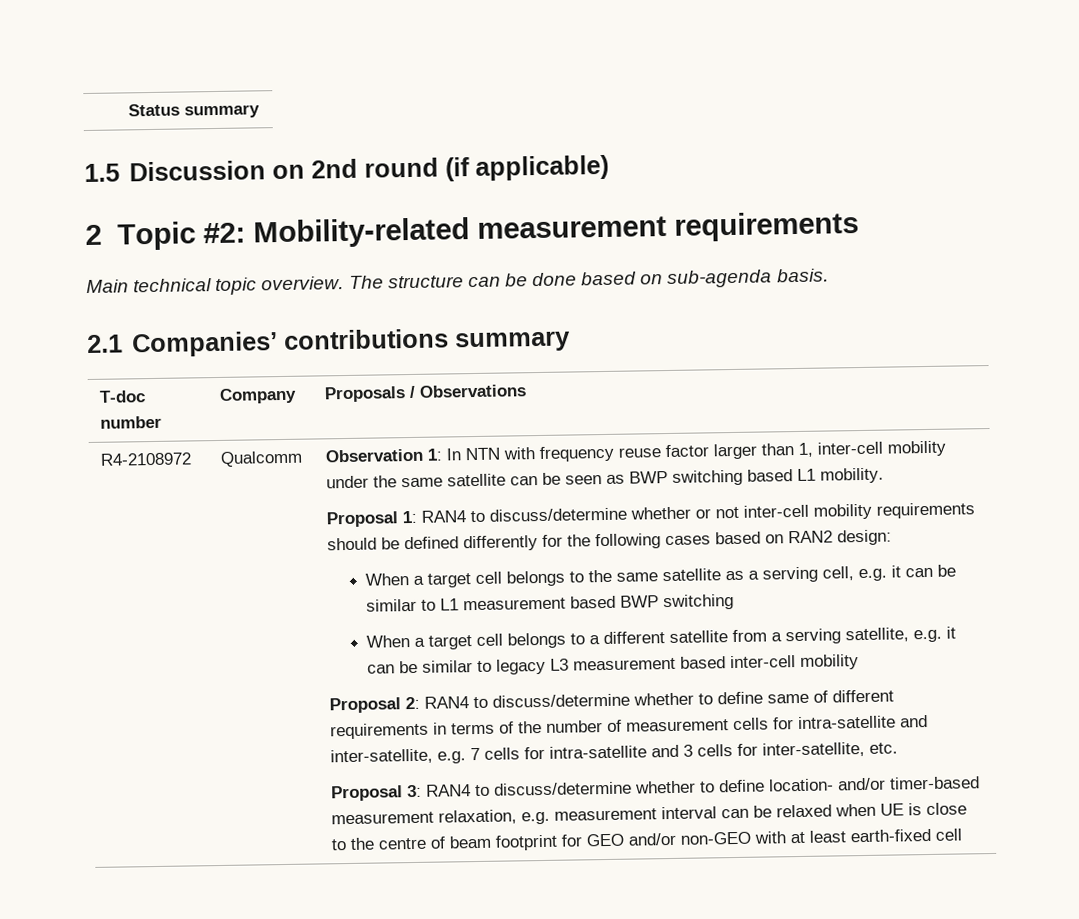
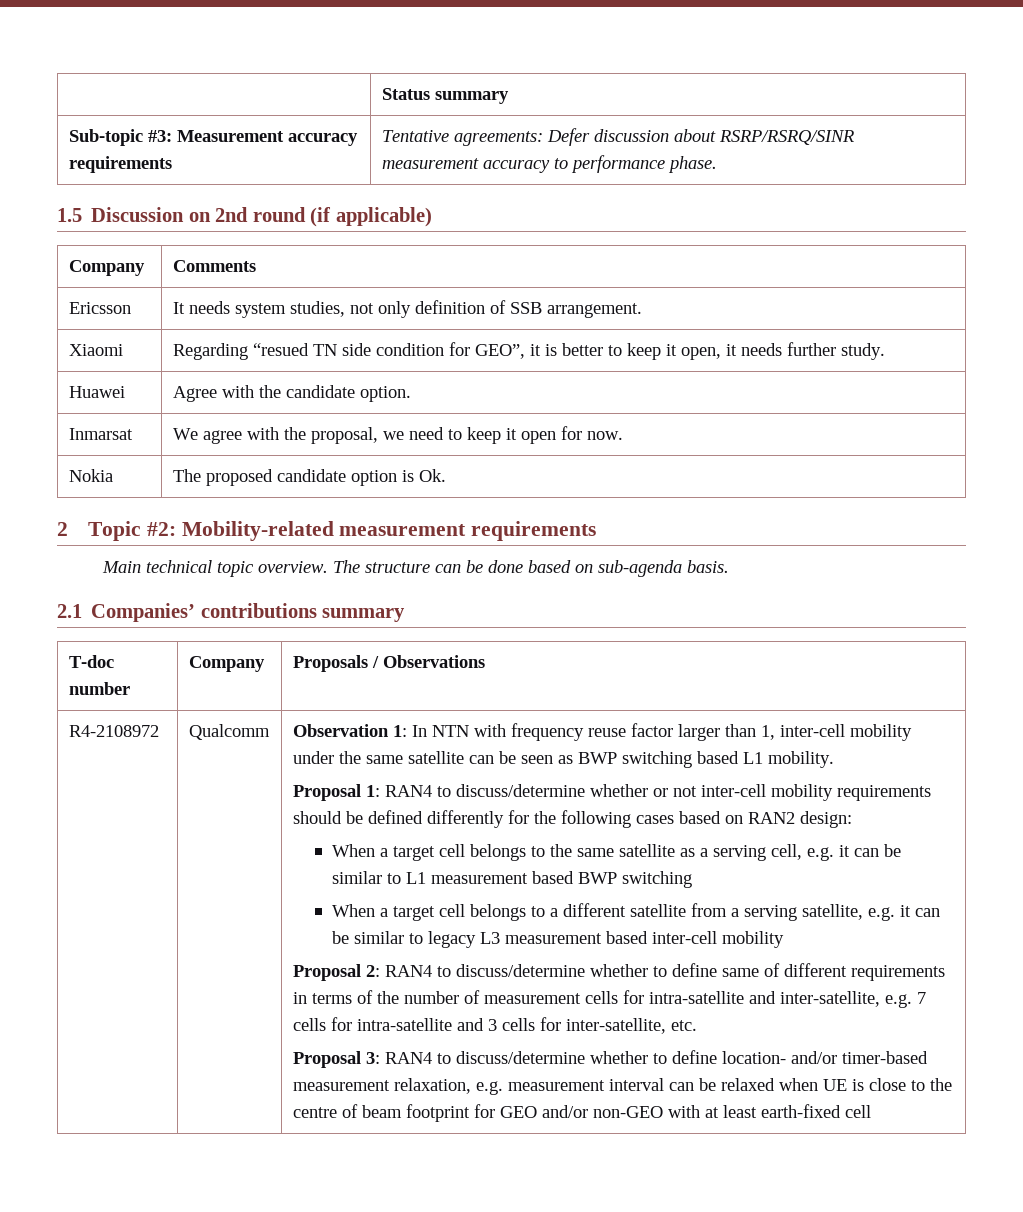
(260, 111) none -> [68,129,358,146] [68,156,172,173] [381,128,854,146] [381,155,717,173] // Sub-topic #3: Measurement accuracy requirements | Tentative agreements: Defer discussion about RSRP/RSRQ/SINR measurement accuracy to performance phase.
(609, 167) none -> [68,260,145,276] [172,260,256,272] [68,302,131,314] [172,300,642,318] [68,344,123,356] [172,342,885,360] [68,386,125,398] [172,385,411,402] [68,428,133,440] [172,426,623,444] [68,469,113,482] [172,469,446,486] // Company | Comments // Ericsson | It needs system studies, not only definition of SSB arrangement. // Xiaomi | Regarding “resued TN side condition for GEO”, it is better to keep it open, it needs further study. // Huawei | Agree with the candidate option. // Inmarsat | We agree with the proposal, we need to keep it open for now. // Nokia | The proposed candidate option is Ok.

